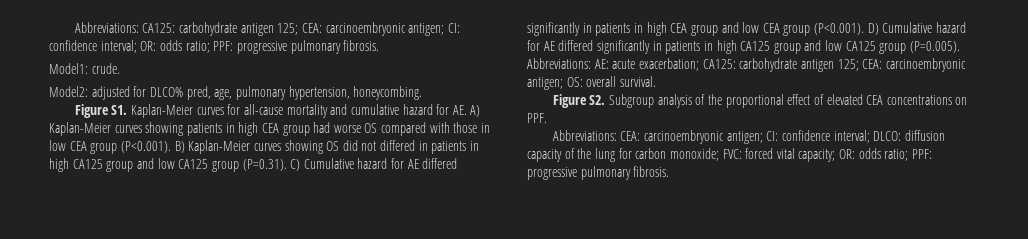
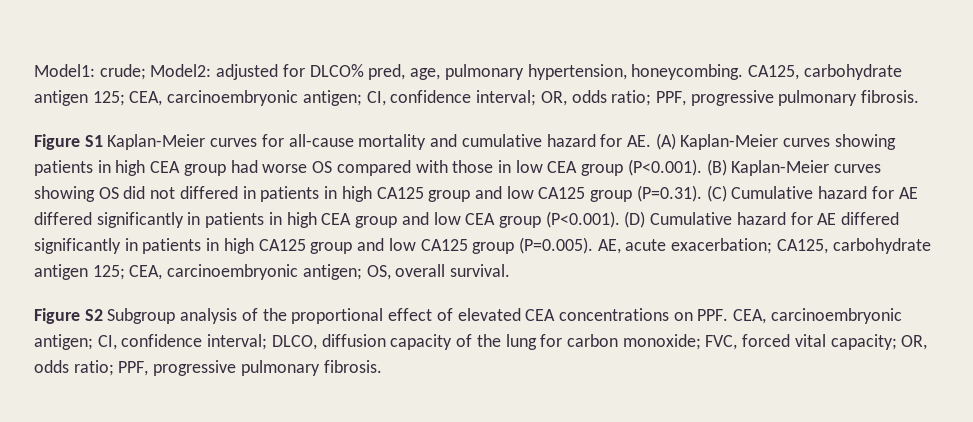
[74,22,460,36] [49,40,380,54] [49,63,120,74] Abbreviations: CA125: carbohydrate antigen 125; CEA: carcinoembryonic antigen; CI: confidence interval; OR: odds ratio; PPF: progressive pulmonary fibrosis. // Model1: crude. // -> [34,64,146,80] Model1: crude;
[74,104,128,118] // Figure S1. -> [747,64,902,80] [34,90,920,106] [34,134,103,150] CA125, carbohydrate antigen 125; CEA, carcinoembryonic antigen; CI, confidence interval; OR, odds ratio; PPF, progressive pulmonary fibrosis. // Figure S1
[470,105,481,117] A) -> [655,133,676,150] (A)
[174,141,185,153] B) -> [706,159,727,176] (B)
[290,159,301,171] C) -> [706,185,727,202] (C)
[867,23,879,35] D) -> [624,211,646,228] (D)
[527,58,609,69] Abbreviations: AE: -> [597,239,621,254] AE,
[702,58,966,72] [527,77,583,90] CA125: carbohydrate antigen 125; CEA: carcinoembryonic antigen; OS: -> [776,238,931,254] [34,264,391,280] CA125, carbohydrate antigen 125; CEA, carcinoembryonic antigen; OS,
[589,95,606,105] S2. -> [84,309,103,321] S2
[552,130,902,144] // Abbreviations: CEA: carcinoembryonic antigen; CI: confidence interval; DLCO: -> [733,308,902,324] [34,334,317,350] CEA, carcinoembryonic antigen; CI, confidence interval; DLCO,
[722,149,742,159] FVC: -> [705,335,738,350] FVC,
[839,148,933,161] OR: odds ratio; PPF: -> [901,335,928,350] [34,360,149,376] OR, odds ratio; PPF,

